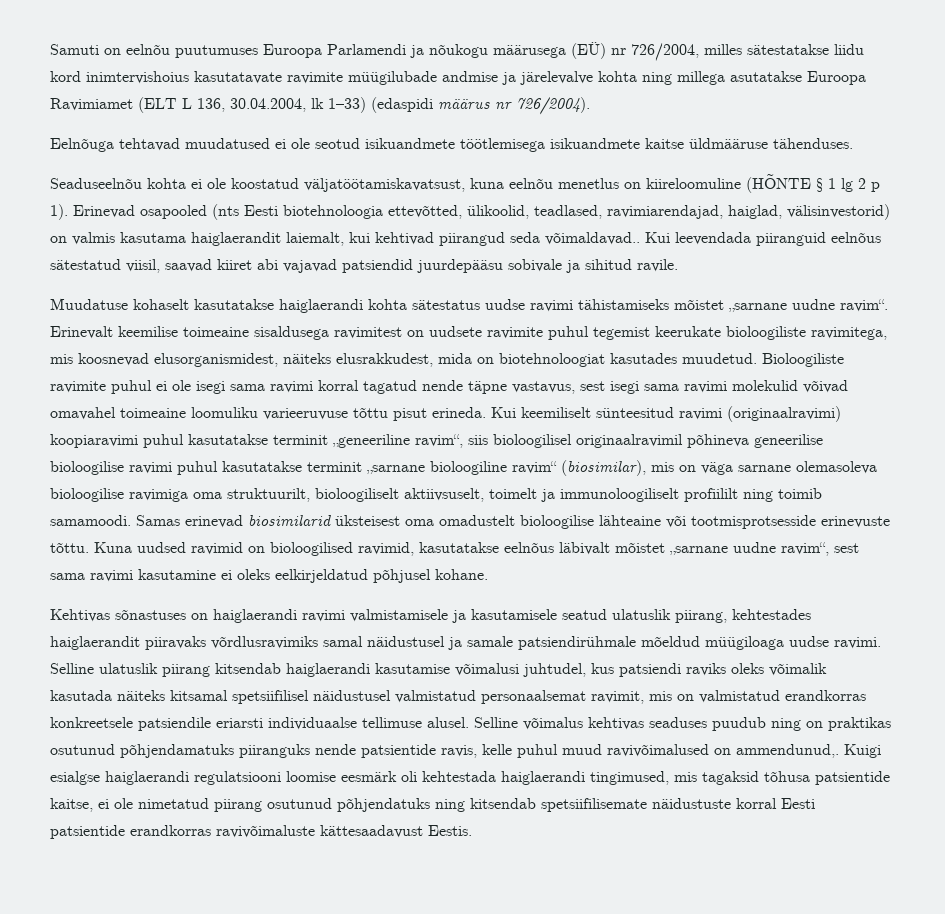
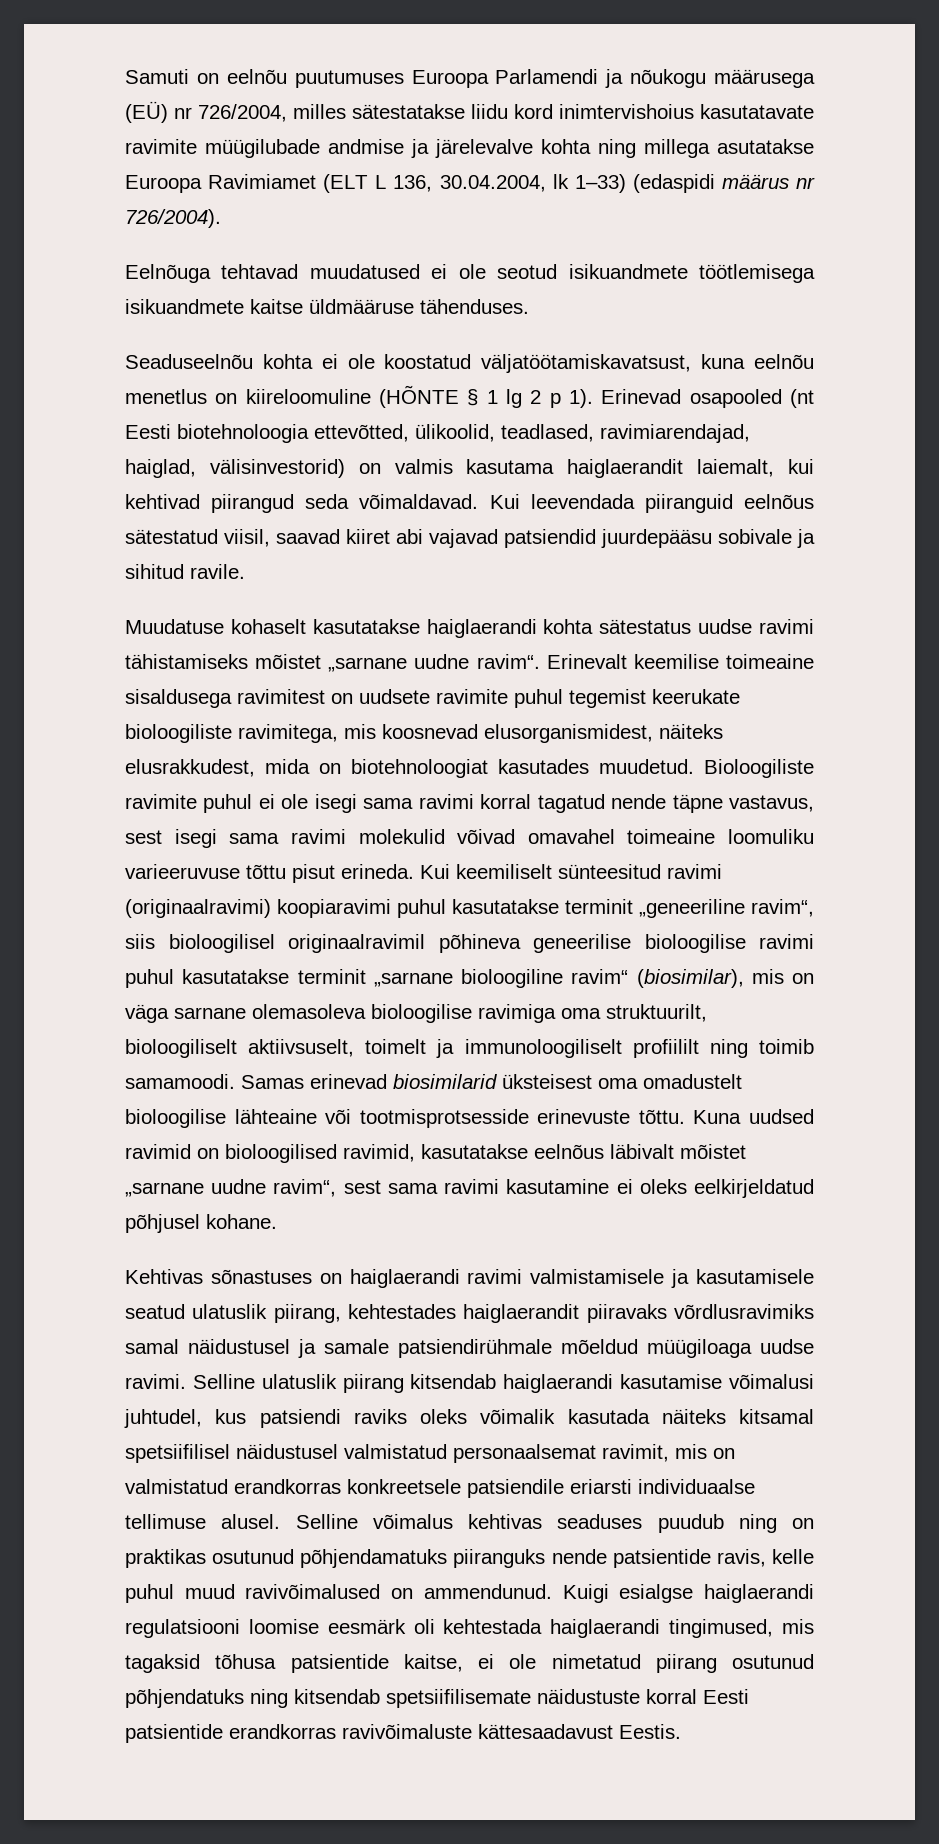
[212,204,239,220] (nts -> [790,389,814,408] (nt
[545,232,640,245] võimaldavad.. -> [359,494,479,509] võimaldavad.
[736,744,839,758] ammendunud,. -> [423,1584,552,1599] ammendunud.

